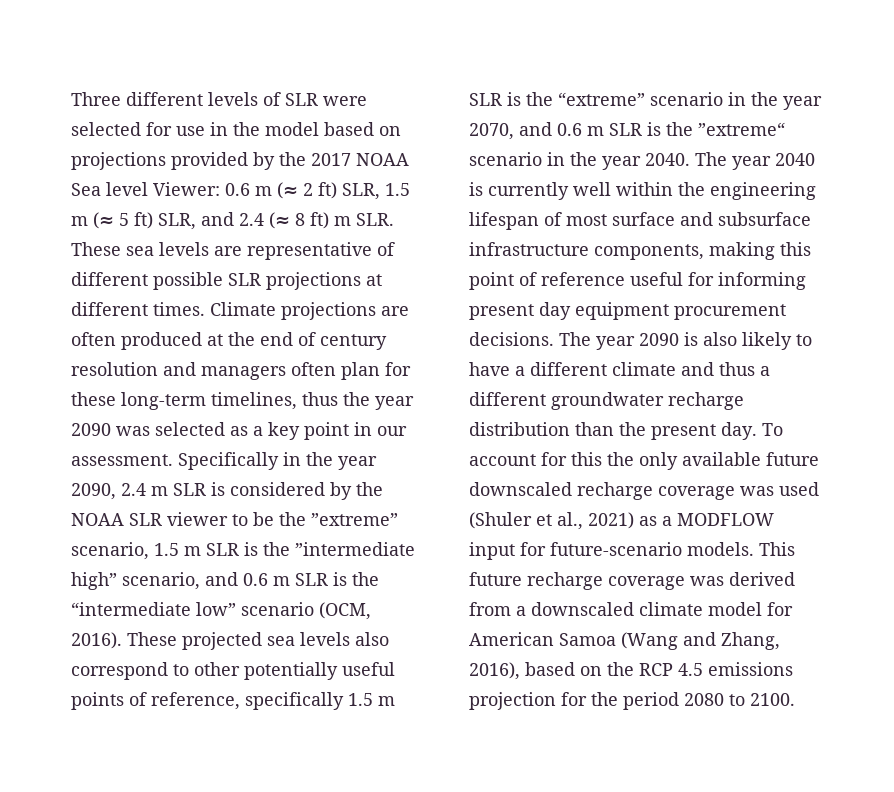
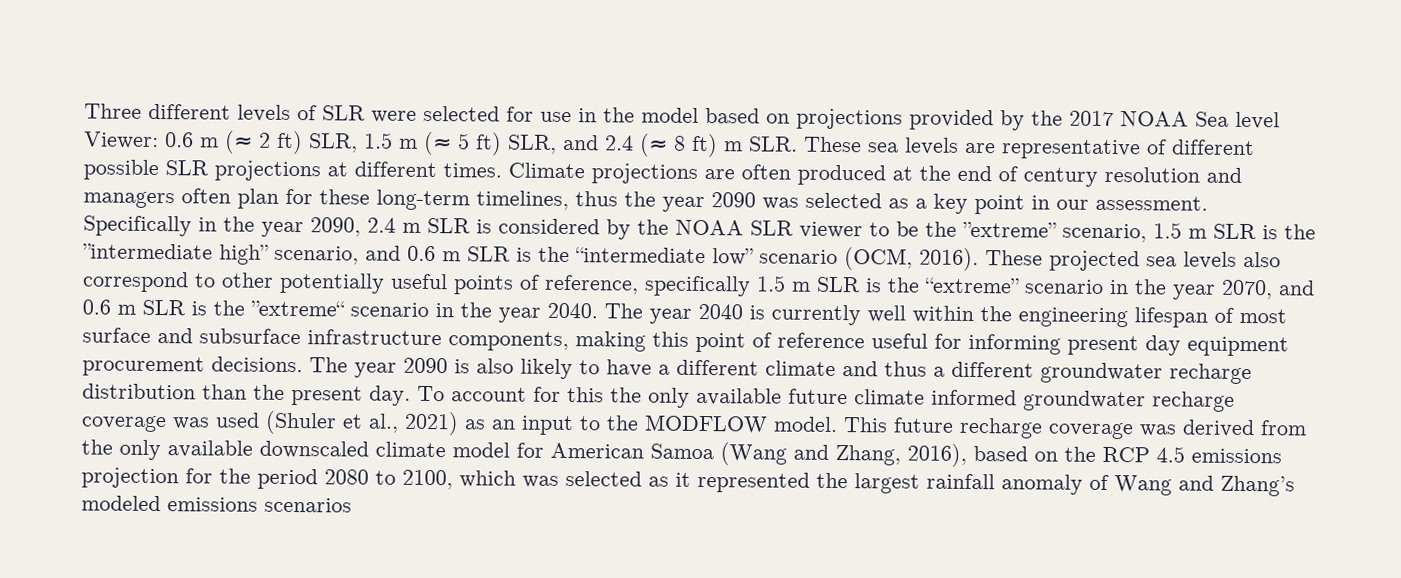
[469,482,572,496] downscaled -> [854,389,1146,412] climate informed groundwater
[662,513,774,526] [469,542,754,560] a MODFLOW input for future-scenario models. -> [491,414,838,436] an input to the MODFLOW model.
[516,606,526,616] a -> [81,439,253,461] the only available
[750,693,795,706] 2100. -> [402,469,1295,497] [81,495,352,513] 2100, which was selected as it represented the largest rainfall anomaly of Wang and Zhang’s modeled emissions scenarios

